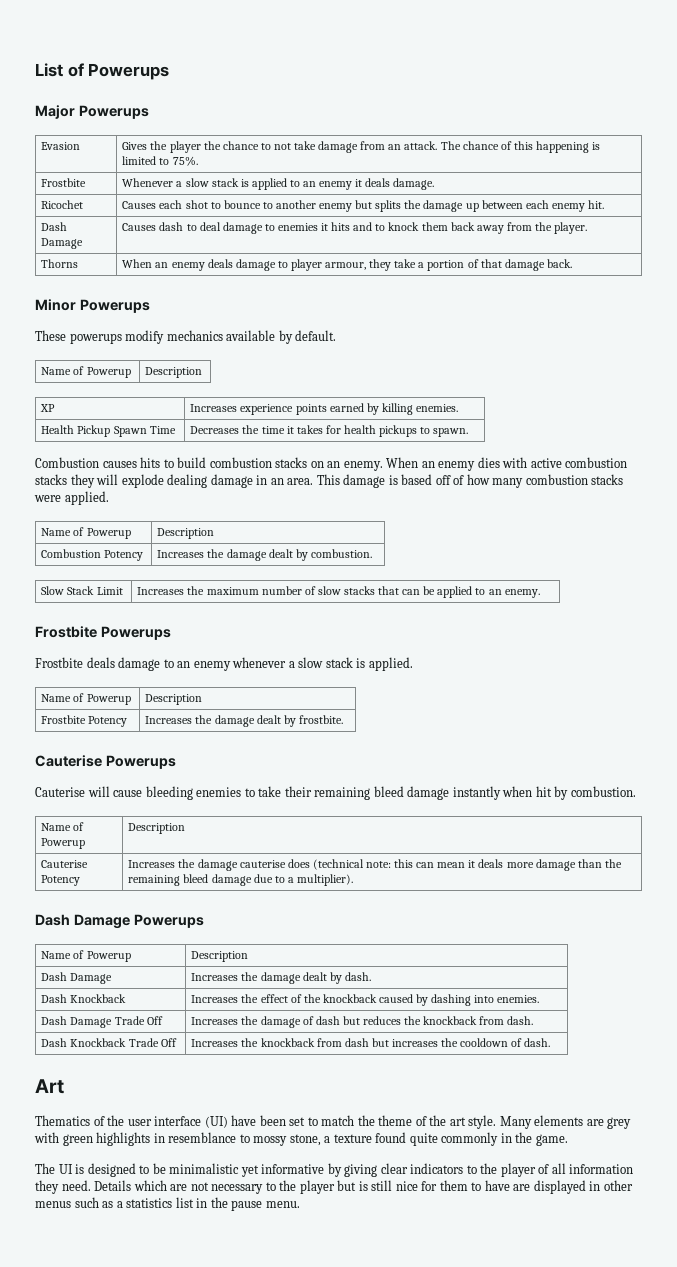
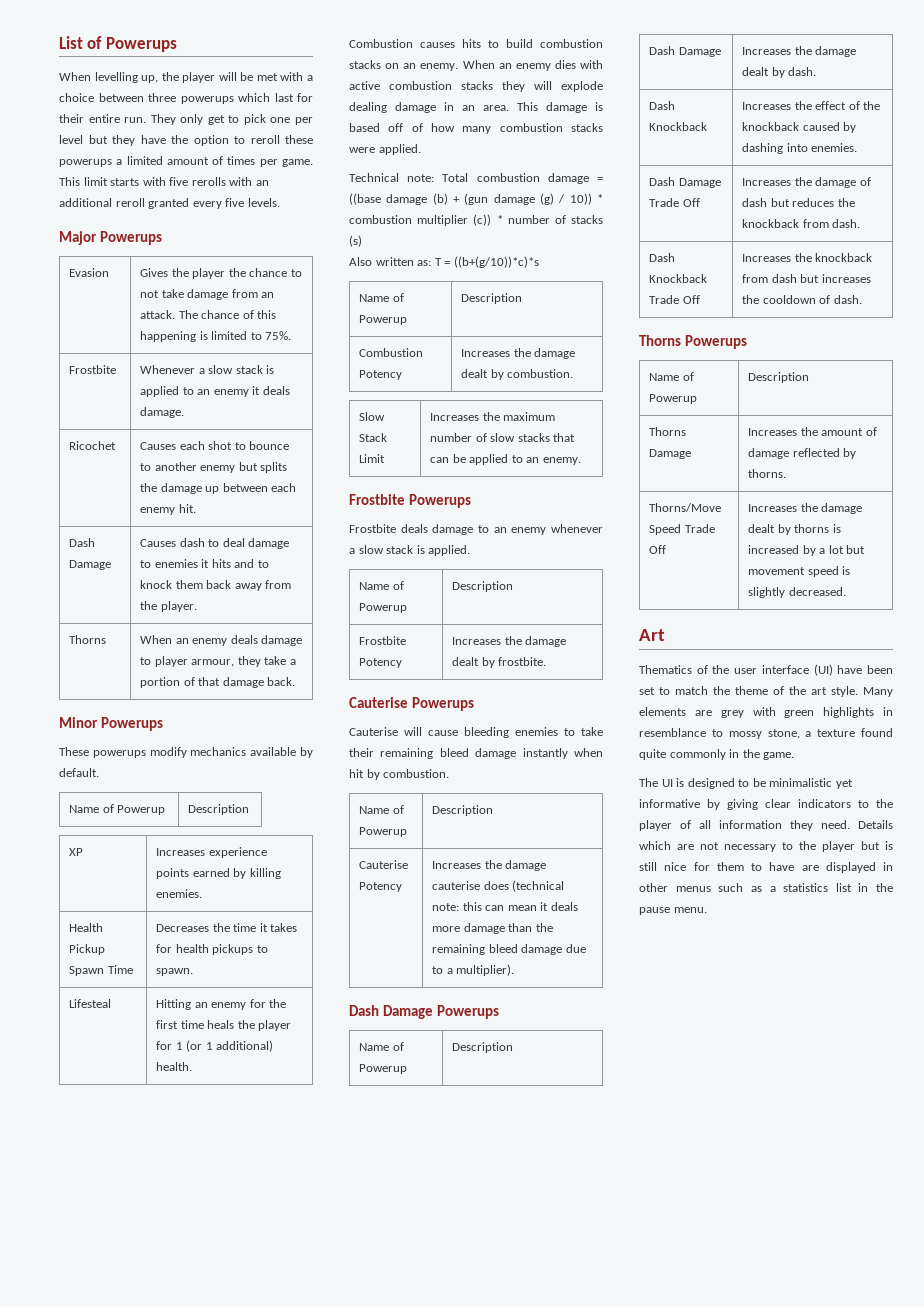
(170, 71) none -> [59,72,313,83] [59,93,313,104] [59,114,313,125] [59,135,313,146] [59,156,313,167] [59,177,269,186] [59,198,280,209] // When levelling up, the player will be met with a choice between three powerups which last for their entire run. They only get to pick one per level but they have the option to reroll these powerups a limited amount of times per game. This limit starts with five rerolls with an additional reroll granted every five levels.
(469, 432) none -> [69,999,112,1008] [156,999,287,1010] [156,1020,292,1031] [156,1040,274,1052] [156,1062,193,1071] // Lifesteal | Hitting an enemy for the first time heals the player for 1 (or 1 additional) health.
(109, 498) none -> [349,173,603,184] [349,193,603,205] [349,214,603,226] [349,235,362,247] [349,256,539,268] // Technical note: Total combustion damage = ((base damage (b) + (gun damage (g) / 10)) * combustion multiplier (c)) * number of stacks (s) // Also written as: T = ((b+(g/10))*c)*s
(551, 1042) none -> [639,335,747,349] [649,372,694,381] [649,394,698,404] [748,372,810,383] [649,427,687,436] [649,449,692,459] [748,427,877,436] [748,448,857,459] [748,469,787,478] [649,503,722,512] [649,524,715,535] [649,545,667,554] [748,503,863,514] [748,524,841,535] [748,545,866,556] [748,566,851,577] [748,587,846,598] // Thorns Powerups // Name of Powerup | Description // Thorns Damage | Increases the amount of damage reflected by thorns. // Thorns/Move Speed Trade Off | Increases the damage dealt by thorns is increased by a lot but movement speed is slightly decreased.

